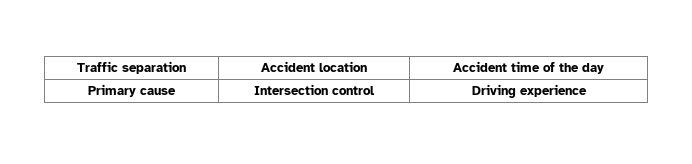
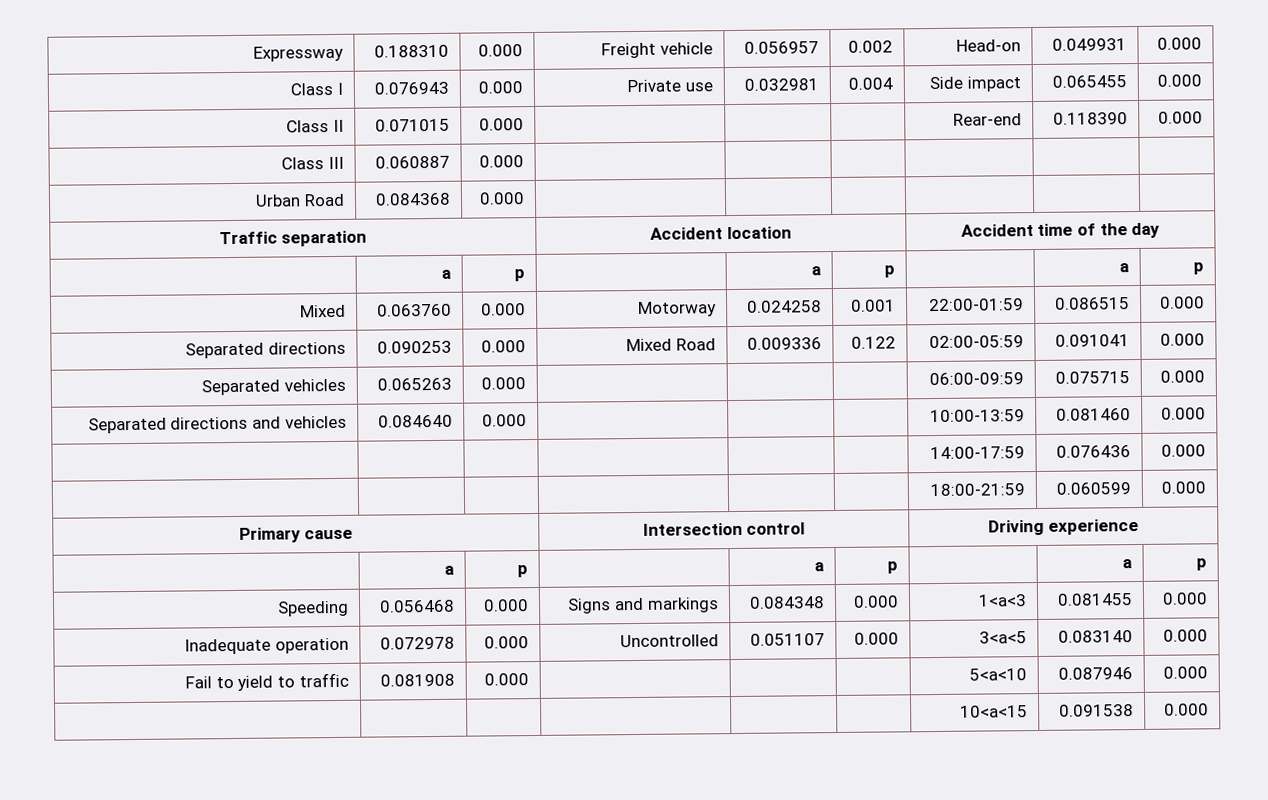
(77, 66) none -> [252,45,344,62] [373,44,449,58] [477,44,523,57] [600,42,713,59] [743,41,819,54] [847,40,893,53] [955,39,1021,52] [1051,38,1127,51] [1156,37,1202,50] [289,82,343,96] [373,81,449,95] [477,81,523,94] [626,79,713,93] [743,78,819,91] [847,77,893,90] [928,76,1021,92] [1051,75,1127,88] [1156,74,1202,87] [285,119,344,133] [374,118,450,132] [478,118,524,131] [952,113,1022,126] [1052,112,1128,125] [1157,111,1203,124] [280,156,344,170] [374,155,450,169] [478,155,524,168] [254,193,345,207] [374,192,451,206] [478,192,525,205] Expressway | 0.188310 | 0.000 | Freight vehicle | 0.056957 | 0.002 | Head-on | 0.049931 | 0.000 // Class I | 0.076943 | 0.000 | Private use | 0.032981 | 0.004 | Side impact | 0.065455 | 0.000 // Class II | 0.071015 | 0.000 | | | | Rear-end | 0.118390 | 0.000 // Class III | 0.060887 | 0.000 | | | | | | // Urban Road | 0.084368 | 0.000 | | | | | | //
(604, 68) none -> [440,269,451,279] [513,269,525,282] [810,266,821,276] [883,265,895,278] [1118,263,1129,273] [1192,262,1204,275] [299,304,346,318] [376,303,452,317] [480,303,526,316] [637,301,717,317] [746,300,822,313] [850,299,896,312] [928,298,1024,312] [1054,297,1130,310] [1158,296,1205,309] [184,341,346,359] [376,340,452,354] [480,340,526,353] [625,338,716,352] [746,337,822,350] [850,336,896,349] [928,335,1024,349] [1054,334,1130,347] [1159,333,1205,346] [200,378,346,396] [376,377,452,391] [480,377,526,390] [928,372,1024,386] [1054,371,1130,384] [1159,370,1205,383] [87,415,347,434] [377,414,453,428] [481,414,527,427] [929,409,1025,423] [1055,408,1131,421] [1160,407,1206,420] [929,446,1025,460] [1055,445,1131,458] [1160,444,1206,457] [929,483,1025,497] [1055,482,1131,495] [1160,481,1206,494] // | a | p | | a | p | | a | p // Mixed | 0.063760 | 0.000 | Motorway | 0.024258 | 0.001 | 22:00-01:59 | 0.086515 | 0.000 // Separated directions | 0.090253 | 0.000 | Mixed Road | 0.009336 | 0.122 | 02:00-05:59 | 0.091041 | 0.000 // Separated vehicles | 0.065263 | 0.000 | | | | 06:00-09:59 | 0.075715 | 0.000 // Separated directions and vehicles | 0.084640 | 0.000 | | | | 10:00-13:59 | 0.081460 | 0.000 // | | | | | | 14:00-17:59 | 0.076436 | 0.000 // | | | | | | 18:00-21:59 | 0.060599 | 0.000
(587, 90) none -> [443,565,454,575] [516,565,528,578] [813,562,824,572] [886,561,898,574] [1121,559,1132,569] [1195,558,1207,571] [276,600,349,617] [378,599,455,613] [482,599,529,612] [567,597,719,614] [748,596,825,609] [852,595,899,608] [977,594,1027,607] [1056,593,1133,606] [1161,592,1208,605] [183,637,349,655] [379,636,455,650] [483,636,529,649] [619,634,719,648] [749,633,825,646] [853,632,899,645] [978,631,1027,644] [1057,630,1133,643] [1162,629,1208,642] [185,672,349,691] [379,673,455,687] [483,673,529,686] [968,668,1027,681] [1057,667,1133,680] [1162,666,1208,679] [959,705,1028,718] [1058,704,1134,717] [1163,703,1209,716] // | a | p | | a | p | | a | p // Speeding | 0.056468 | 0.000 | Signs and markings | 0.084348 | 0.000 | 1<a<3 | 0.081455 | 0.000 // Inadequate operation | 0.072978 | 0.000 | Uncontrolled | 0.051107 | 0.000 | 3<a<5 | 0.083140 | 0.000 // Fail to yield to traffic | 0.081908 | 0.000 | | | | 5<a<10 | 0.087946 | 0.000 // | | | | | | 10<a<15 | 0.091538 | 0.000

